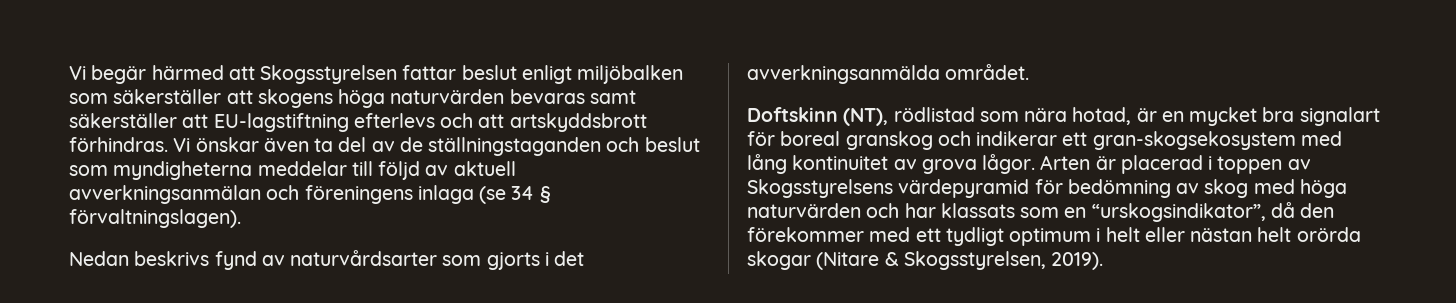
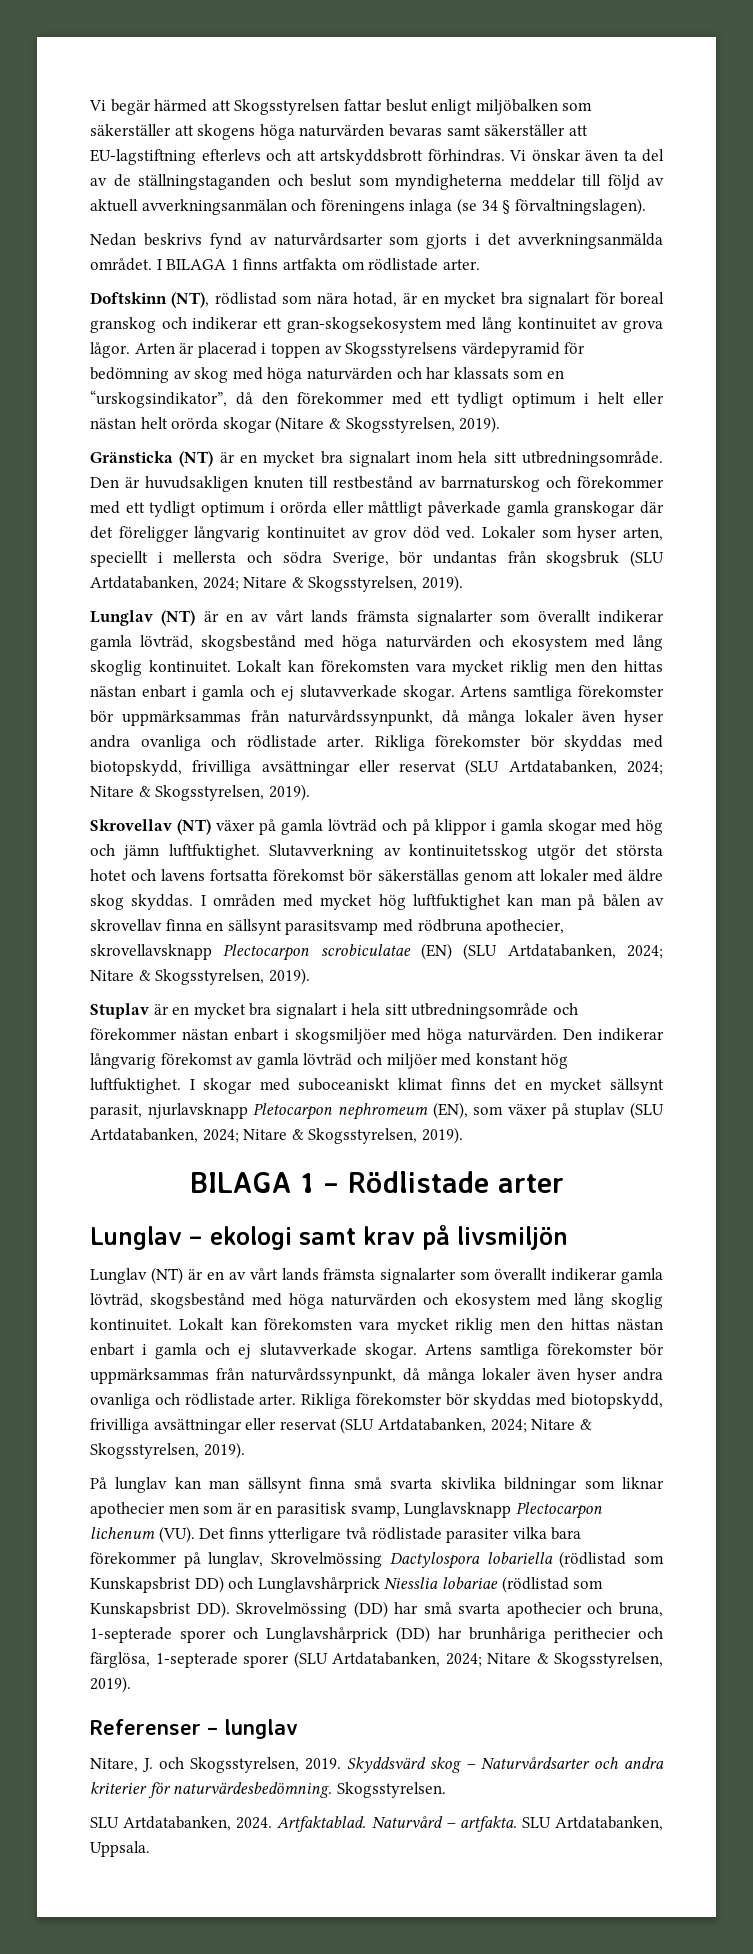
(1030, 72) none -> [156,258,480,271] I BILAGA 1 finns artfakta om rödlistade arter.
(1104, 261) none -> [90,451,663,467] [90,476,664,492] [90,501,664,517] [90,526,663,542] [90,550,664,567] [90,575,463,592] [90,610,665,626] [90,635,663,651] [90,660,663,676] [90,685,665,701] [90,710,664,726] [90,735,663,751] [90,759,663,776] [90,784,310,801] [90,819,664,835] [90,844,663,860] [90,869,663,885] [90,894,664,910] [90,919,565,935] [90,943,663,961] [90,968,310,985] [90,1003,578,1019] [90,1028,664,1044] [90,1053,569,1069] [90,1078,665,1094] [90,1102,665,1120] [90,1127,463,1144] [189,1171,564,1193] [90,1225,568,1250] [90,1267,663,1284] [90,1293,663,1309] [90,1318,663,1334] [90,1343,665,1359] [90,1368,663,1384] [90,1393,663,1409] [90,1417,592,1434] [90,1442,245,1459] [90,1477,664,1493] [90,1502,602,1519] [90,1526,582,1543] [90,1551,664,1569] [90,1576,604,1593] [90,1601,663,1618] [90,1626,663,1643] [90,1651,663,1668] [90,1676,131,1693] [90,1719,298,1739] [90,1757,664,1773] [90,1782,446,1798] [90,1816,663,1832] [90,1841,150,1857] // Gränsticka (NT) är en mycket bra signalart inom hela sitt utbredningsområde. Den är huvudsakligen knuten till restbestånd av barrnaturskog och förekommer med ett tydligt optimum i orörda eller måttligt påverkade gamla granskogar där det föreligger långvarig kontinuitet av grov död ved. Lokaler som hyser arten, speciellt i mellersta och södra Sverige, bör undantas från skogsbruk (SLU Artdatabanken, 2024; Nitare & Skogsstyrelsen, 2019). // Lunglav (NT) är en av vårt lands främsta signalarter som överallt indikerar gamla lövträd, skogsbestånd med höga naturvärden och ekosystem med lång skoglig kontinuitet. Lokalt kan förekomsten vara mycket riklig men den hittas nästan enbart i gamla och ej slutavverkade skogar. Artens samtliga förekomster bör uppmärksammas från naturvårdssynpunkt, då många lokaler även hyser andra ovanliga och rödlistade arter. Rikliga förekomster bör skyddas med biotopskydd, frivilliga avsättningar eller reservat (SLU Artdatabanken, 2024; Nitare & Skogsstyrelsen, 2019). // Skrovellav (NT) växer på gamla lövträd och på klippor i gamla skogar med hög och jämn luftfuktighet. Slutavverkning av kontinuitetsskog utgör det största hotet och lavens fortsatta förekomst bör säkerställas genom att lokaler med äldre skog skyddas. I områden med mycket hög luftfuktighet kan man på bålen av skrovellav finna en sällsynt parasitsvamp med rödbruna apothecier, skrovellavsknapp Plectocarpon scrobiculatae (EN) (SLU Artdatabanken, 2024; Nitare & Skogsstyrelsen, 2019). // Stuplav är en mycket bra signalart i hela sitt utbredningsområde och förekommer nästan enbart i skogsmiljöer med höga naturvärden. Den indikerar långvarig förekomst av gamla lövträd och miljöer med konstant hög luftfuktighet. I skogar med suboceaniskt klimat finns det en mycket sällsynt parasit, njurlavsknapp Pletocarpon nephromeum (EN), som växer på stuplav (SLU Artdatabanken, 2024; Nitare & Skogsstyrelsen, 2019). // BILAGA 1 – Rödlistade arter // Lunglav – ekologi samt krav på livsmiljön // Lunglav (NT) är en av vårt lands främsta signalarter som överallt indikerar gamla lövträd, skogsbestånd med höga naturvärden och ekosystem med lång skoglig kontinuitet. Lokalt kan förekomsten vara mycket riklig men den hittas nästan enbart i gamla och ej slutavverkade skogar. Artens samtliga förekomster bör uppmärksammas från naturvårdssynpunkt, då många lokaler även hyser andra ovanliga och rödlistade arter. Rikliga förekomster bör skyddas med biotopskydd, frivilliga avsättningar eller reservat (SLU Artdatabanken, 2024; Nitare & Skogsstyrelsen, 2019). // På lunglav kan man sällsynt finna små svarta skivlika bildningar som liknar apothecier men som är en parasitisk svamp, Lunglavsknapp Plectocarpon lichenum (VU). Det finns ytterligare två rödlistade parasiter vilka bara förekommer på lunglav, Skrovelmössing Dactylospora lobariella (rödlistad som Kunskapsbrist DD) och Lunglavshårprick Niesslia lobariae (rödlistad som Kunskapsbrist DD). Skrovelmössing (DD) har små svarta apothecier och bruna, 1-septerade sporer och Lunglavshårprick (DD) har brunhåriga perithecier och färglösa, 1-septerade sporer (SLU Artdatabanken, 2024; Nitare & Skogsstyrelsen, 2019). // Referenser – lunglav // Nitare, J. och Skogsstyrelsen, 2019. Skyddsvärd skog – Naturvårdsarter och andra kriterier för naturvärdesbedömning. Skogsstyrelsen. // SLU Artdatabanken, 2024. Artfaktablad. Naturvård – artfakta. SLU Artdatabanken, Uppsala.

